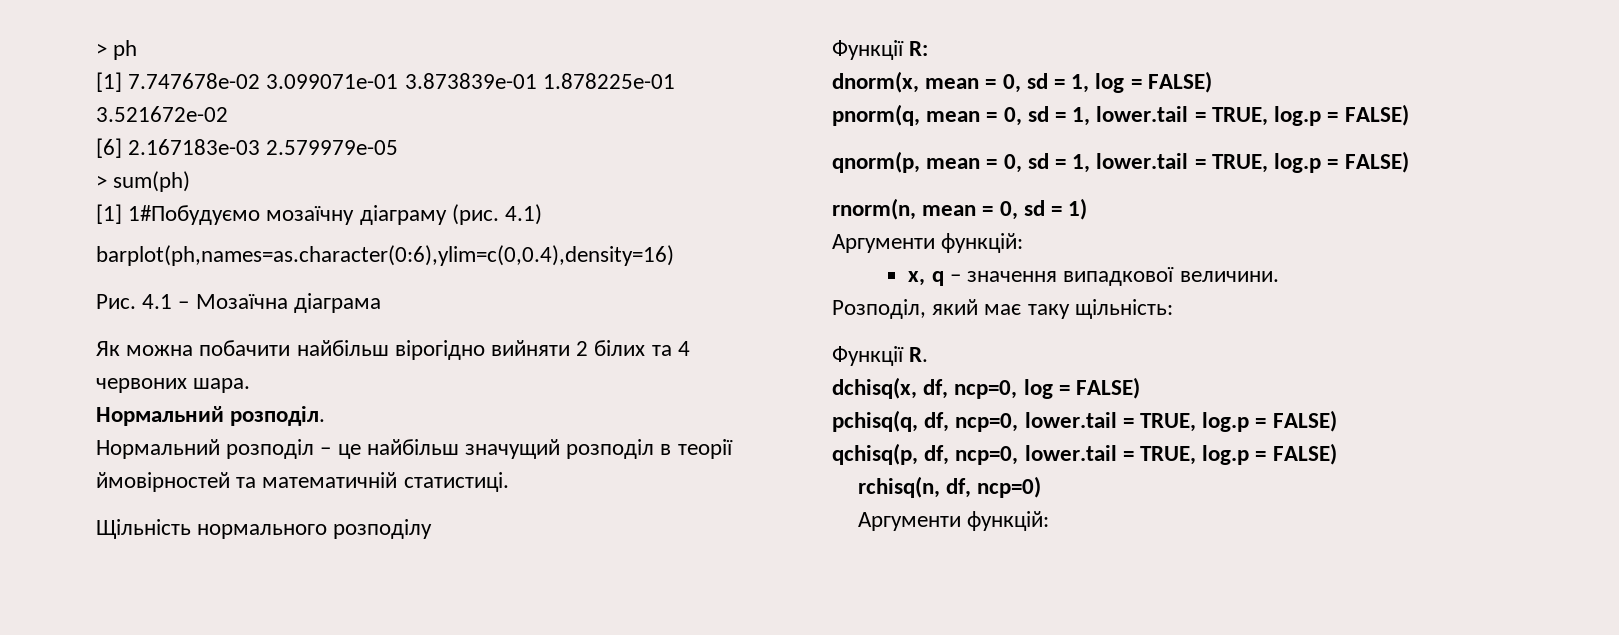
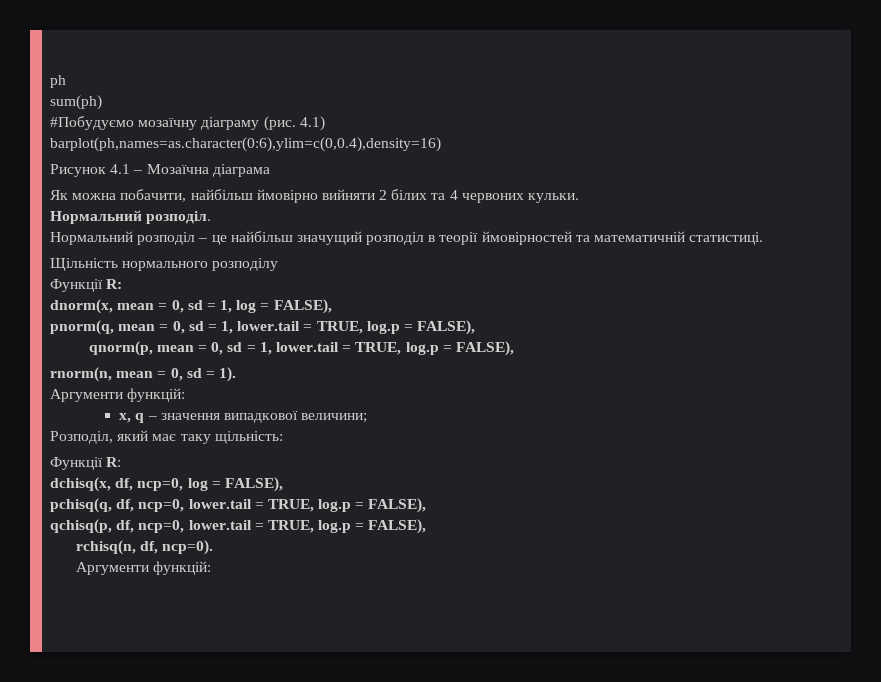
[96,43,107,56] > -> (50, 81) none
[96,72,675,92] [96,106,228,122] [96,138,399,158] [96,175,107,188] [1] 7.747678e-02 3.099071e-01 3.873839e-01 1.878225e-01 3.521672e-02 // [6] 2.167183e-03 2.579979e-05 // > -> (66, 81) none
[96,204,261,225] [1] 1#Побудуємо -> [50,116,134,130] #Побудуємо
[96,294,136,309] Рис. -> [50,164,106,177] Рисунок
[199,340,485,360] побачити найбільш вірогідно -> [120,189,318,203] побачити, найбільш ймовірно
[193,378,251,393] шара. -> [528,193,580,203] кульки.
[1147,71,1212,93] FALSE) -> [273,299,332,314] FALSE),
[1344,104,1409,126] FALSE) -> [417,320,476,335] FALSE),
[1344,151,1409,173] FALSE) -> [455,341,514,356] FALSE),
[1068,198,1088,220] 1) -> [219,367,237,382] 1).
[1179,271,1279,282] величини. -> [301,413,368,423] величини;
[909,347,929,362] R. -> [106,457,122,467] R:
[1076,377,1141,399] FALSE) -> [224,477,283,492] FALSE),
[1272,410,1337,432] FALSE) -> [368,498,427,513] FALSE),
[1272,443,1337,465] FALSE) -> [368,519,427,534] FALSE),
[977,476,1042,498] ncp=0) -> [162,540,214,555] ncp=0).

